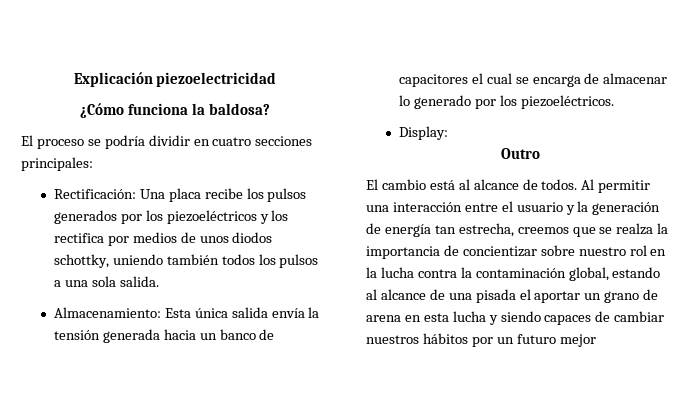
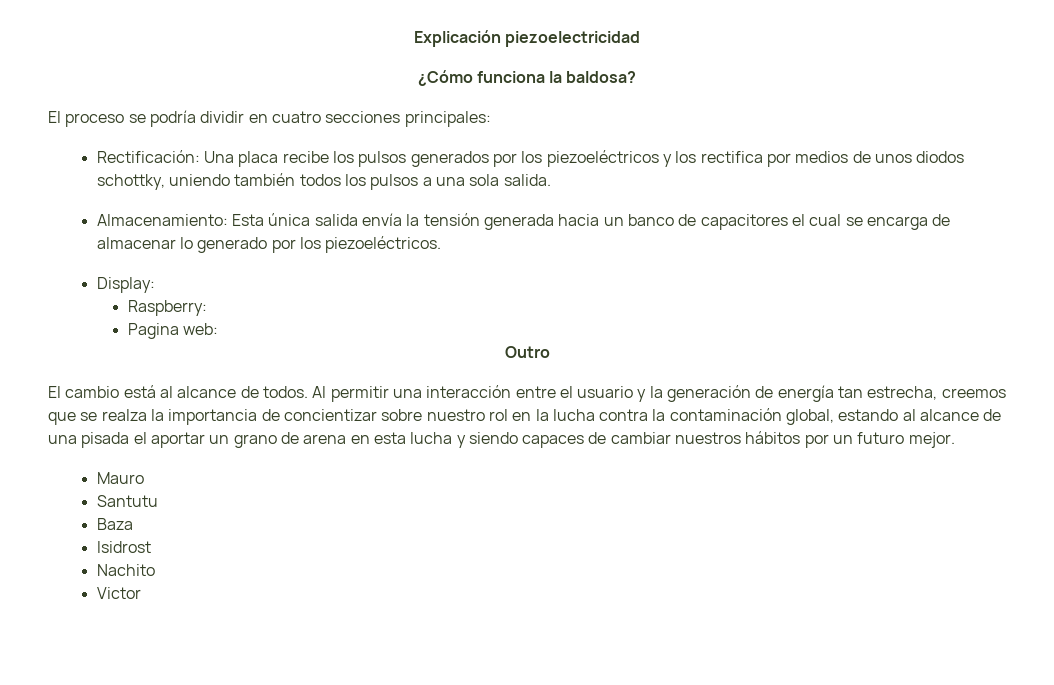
(448, 133) none -> [127,300,207,316] [127,323,219,339] // Raspberry: // Pagina web:
[559,334,596,347] mejor -> [908,432,955,448] [96,472,144,484] [96,495,158,507] [96,518,133,530] [96,541,151,553] [96,564,155,576] [96,587,141,599] mejor. // Mauro // Santutu // Baza // Isidrost // Nachito // Victor

